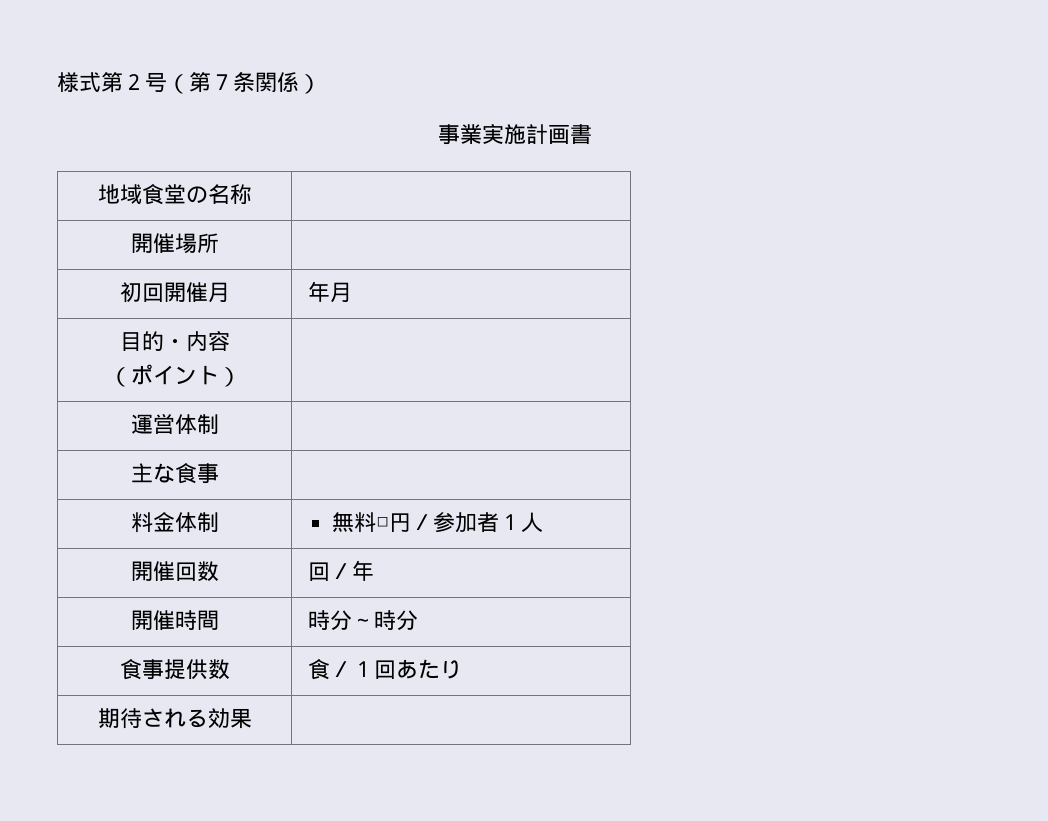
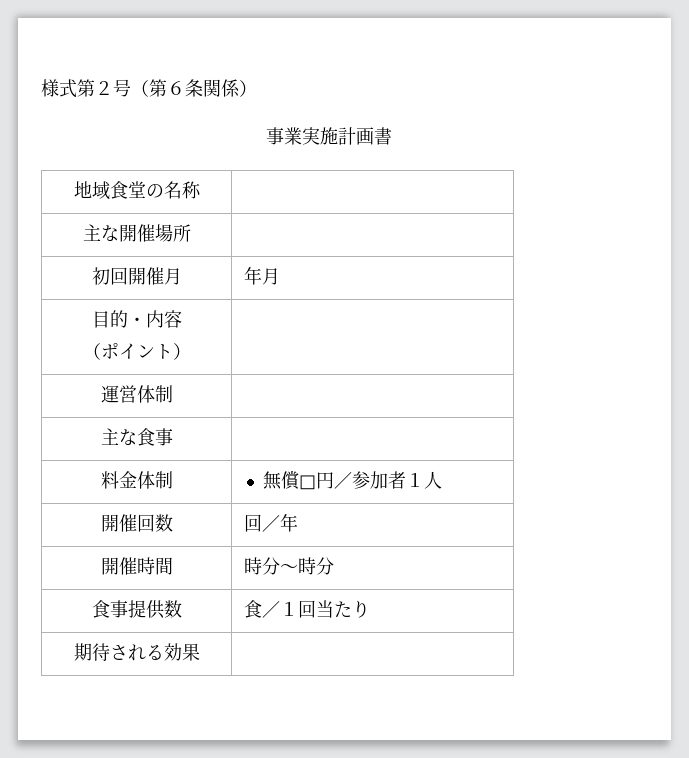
[211,74,233,90] ７ -> [167,81,185,95] ６
(252, 194) none -> [82,224,119,242] 主な
[354,512,377,533] 料 -> [281,470,301,490] 償
[395,659,418,679] あ -> [315,600,334,618] 当

